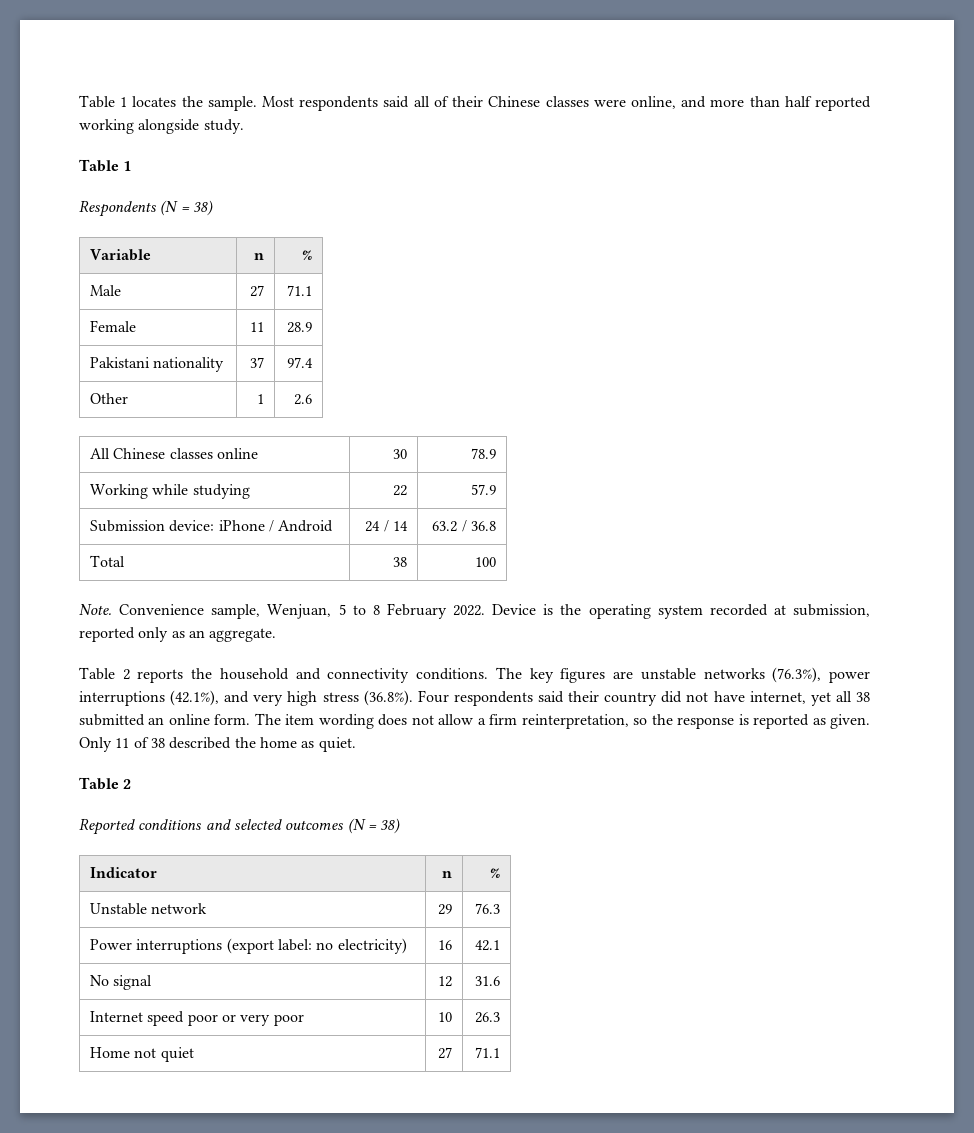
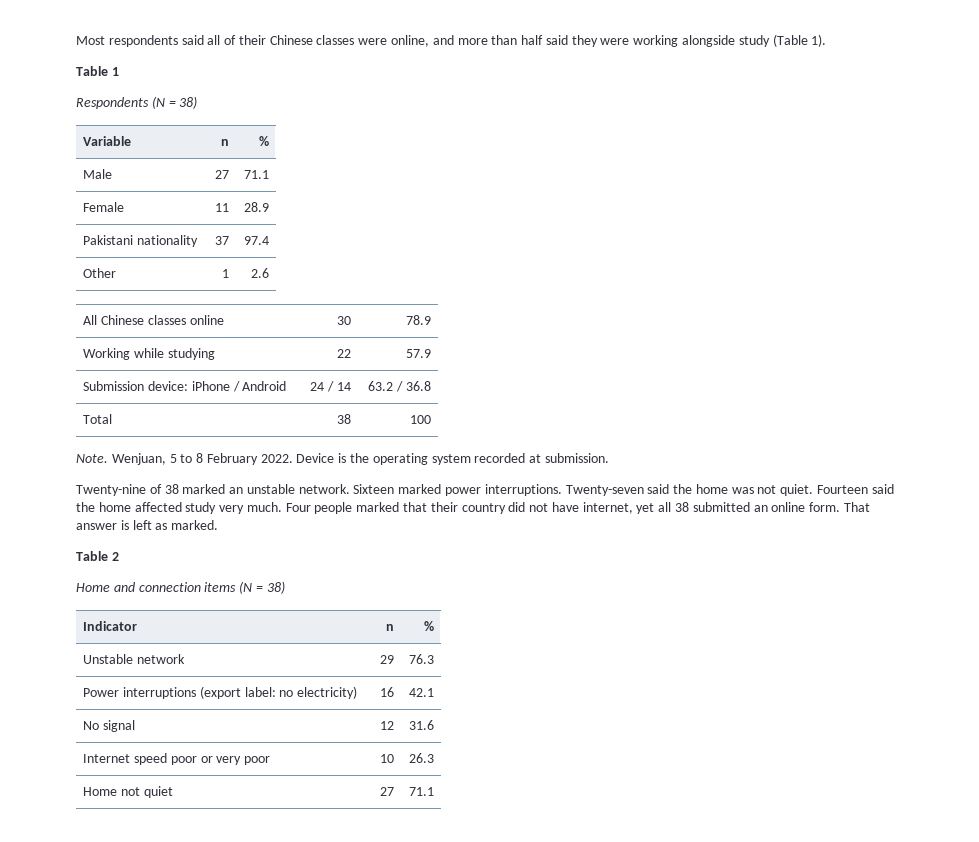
[79,95,257,111] Table 1 locates the sample. -> (76, 40) none
[815,96,872,111] [79,119,244,134] reported working alongside study. -> [545,34,827,47] said they were working alongside study (Table 1).
[119,604,261,619] Convenience sample, -> (108, 458) none
[793,604,870,617] [79,627,277,642] [79,667,871,683] [79,690,564,706] submission, reported only as an aggregate. // Table 2 reports the household and connectivity conditions. The key figures are unstable networks (76.3%), power interruptions (42.1%), and very high stress (36.8%). Four respondents said -> [544,453,609,463] [76,484,894,496] [76,502,428,514] submission. // Twenty-nine of 38 marked an unstable network. Sixteen marked power interruptions. Twenty-seven said the home was not quiet. Fourteen said the home affected study very much. Four people marked that
[254,713,871,729] [79,737,356,752] [79,777,132,790] [79,818,345,835] The item wording does not allow a firm reinterpretation, so the response is reported as given. Only 11 of 38 described the home as quiet. // Table 2 // Reported conditions and selected outcomes -> [843,502,870,512] [76,520,219,530] [76,551,119,561] [76,582,237,592] That answer is left as marked. // Table 2 // Home and connection items

